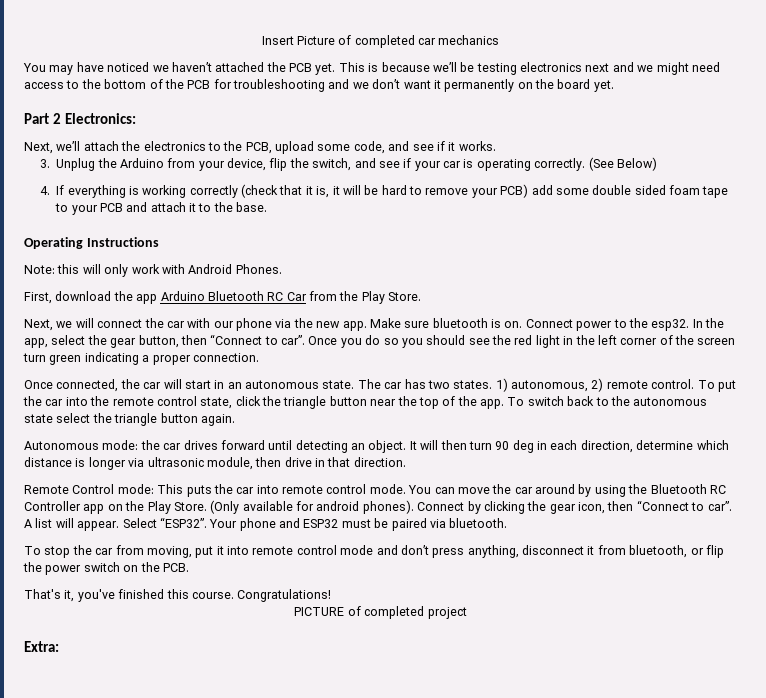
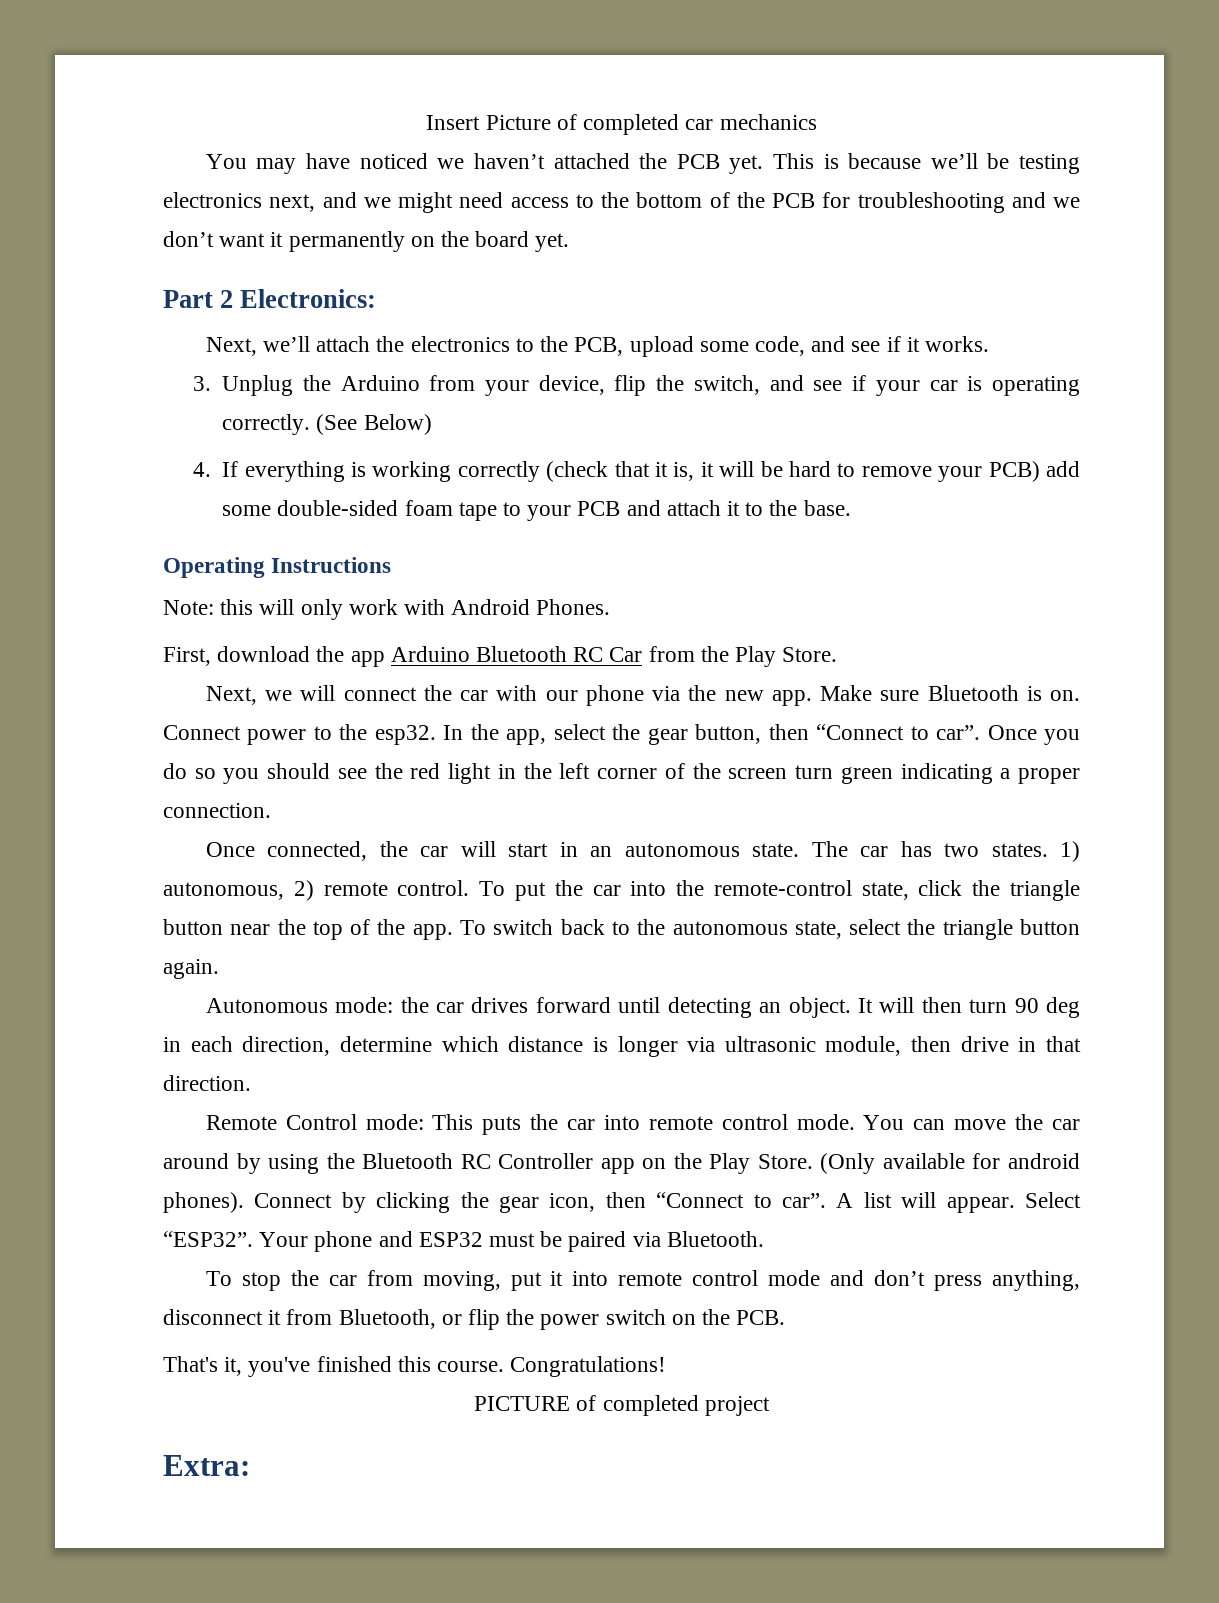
[585,63,610,72] next -> [269,194,316,212] next,
[592,185,666,195] double sided -> [277,500,399,516] double-sided
[432,318,488,328] bluetooth -> [927,685,1019,701] Bluetooth
[112,396,197,406] remote control -> [713,880,852,896] remote-control
[24,414,53,423] state -> [794,921,842,939] state,
[449,518,508,528] bluetooth. -> [666,1231,764,1247] Bluetooth.
[629,545,688,558] bluetooth, -> [338,1309,436,1329] Bluetooth,

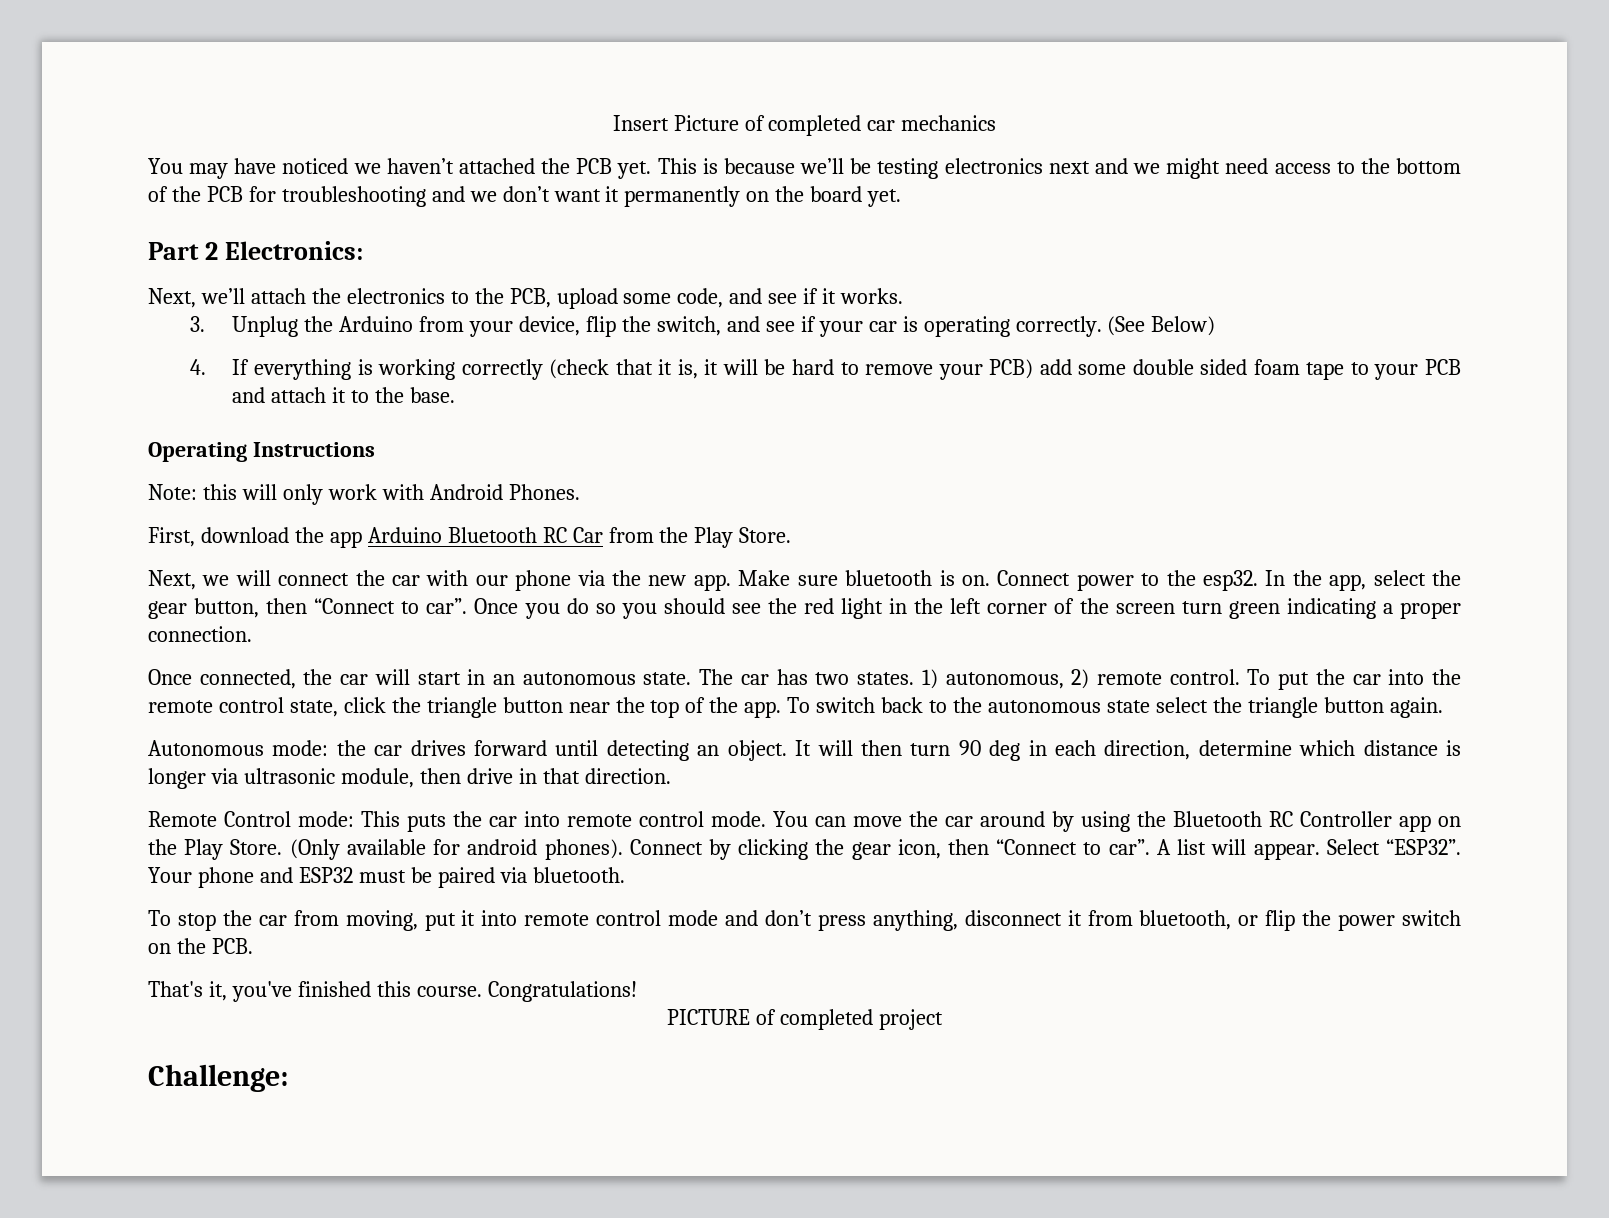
[269,194,316,212] next, -> [1048,161,1090,174] next
[277,500,399,516] double-sided -> [1132,359,1248,375] double sided
[927,685,1019,701] Bluetooth -> [845,570,933,586] bluetooth
[713,880,852,896] remote-control -> [148,697,284,713] remote control
[794,921,842,939] state, -> [1106,700,1150,713] state
[666,1231,764,1247] Bluetooth. -> [532,867,625,883] bluetooth.
[338,1309,436,1329] Bluetooth, -> [1139,910,1232,930] bluetooth,
[163,1455,250,1476] Extra: -> [148,1064,288,1092] Challenge:

